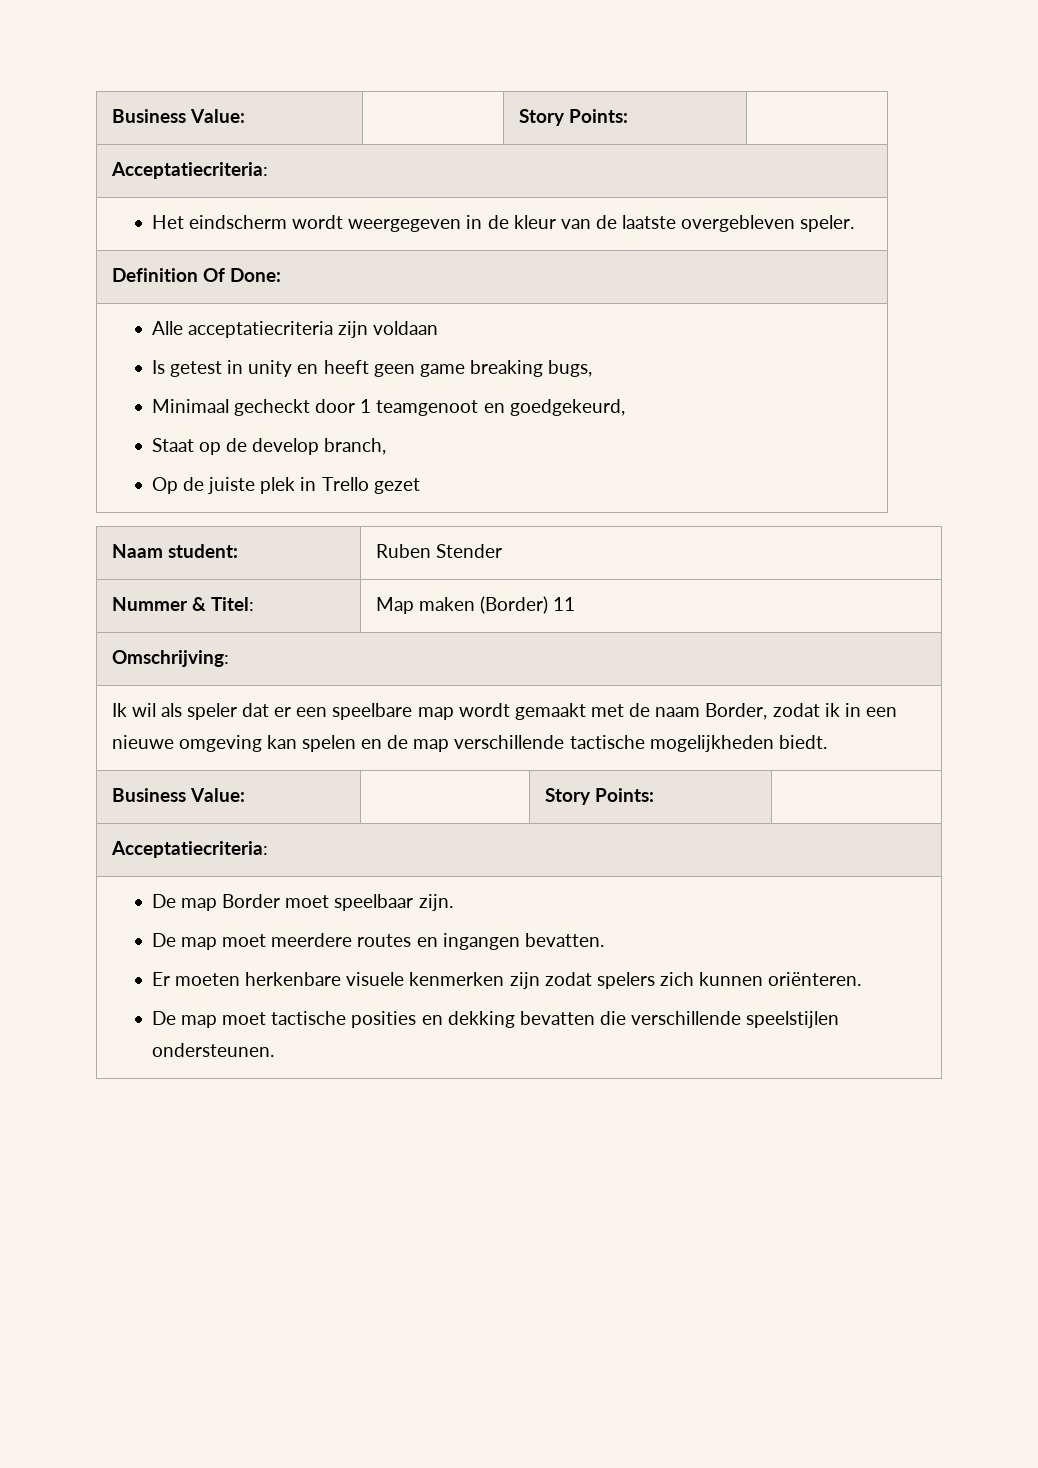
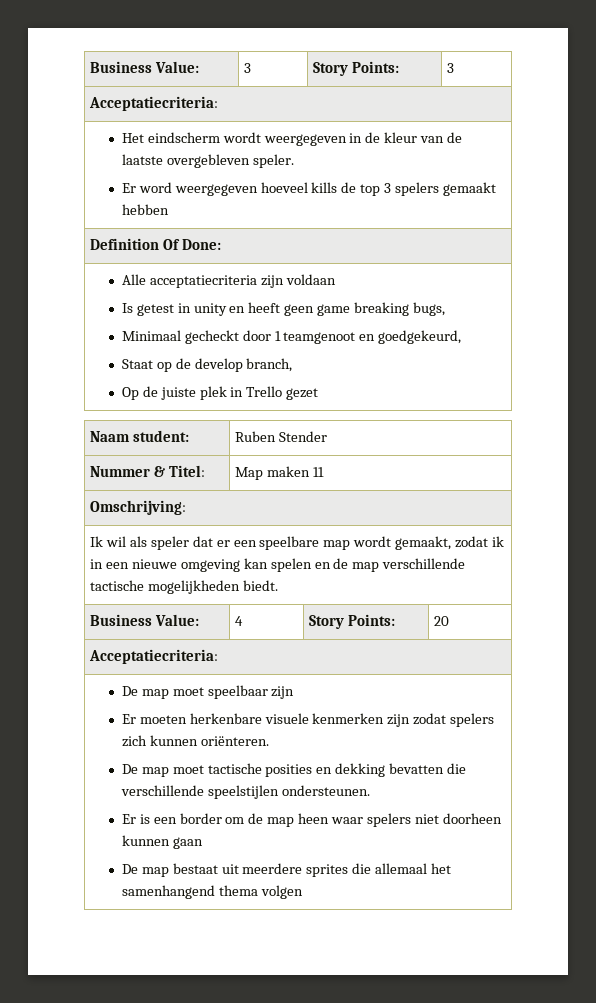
[111,109,245,123] [518,109,628,126] Business Value: | | Story Points: | -> [90,61,199,73] [244,63,252,73] [313,61,399,76] [447,63,455,73] Business Value: | 3 | Story Points: | 3
(855, 223) none -> [121,182,497,196] [121,204,169,215] // Er word weergegeven hoeveel kills de top 3 spelers gemaakt hebben
[479,596,548,614] (Border) -> (310, 471) none
[514,703,768,720] gemaakt met de naam Border, -> [395,536,452,550] gemaakt,
[544,788,654,805] | Story Points: | -> [235,616,244,626] [309,614,395,629] [434,616,450,626] 4 | Story Points: | 20
[222,894,281,908] Border -> (169, 694) none
[418,894,453,911] [151,933,604,950] zijn. // De map moet meerdere routes en ingangen bevatten. -> [271,686,295,699] zijn
(274, 1050) none -> [121,813,502,827] [121,835,203,849] [121,863,452,877] [121,885,303,899] // Er is een border om de map heen waar spelers niet doorheen kunnen gaan // De map bestaat uit meerdere sprites die allemaal het samenhangend thema volgen

